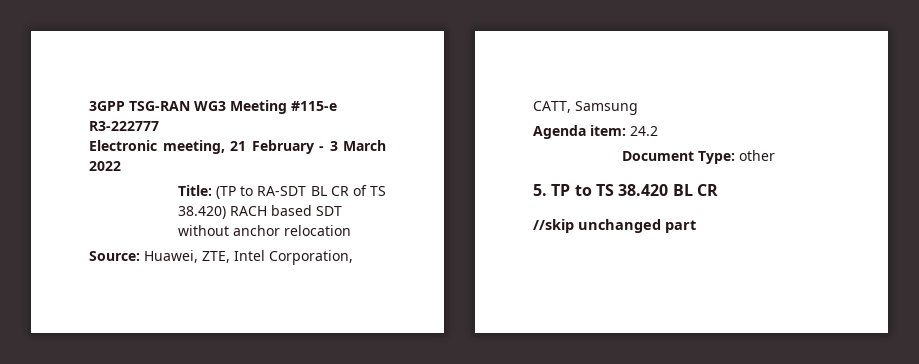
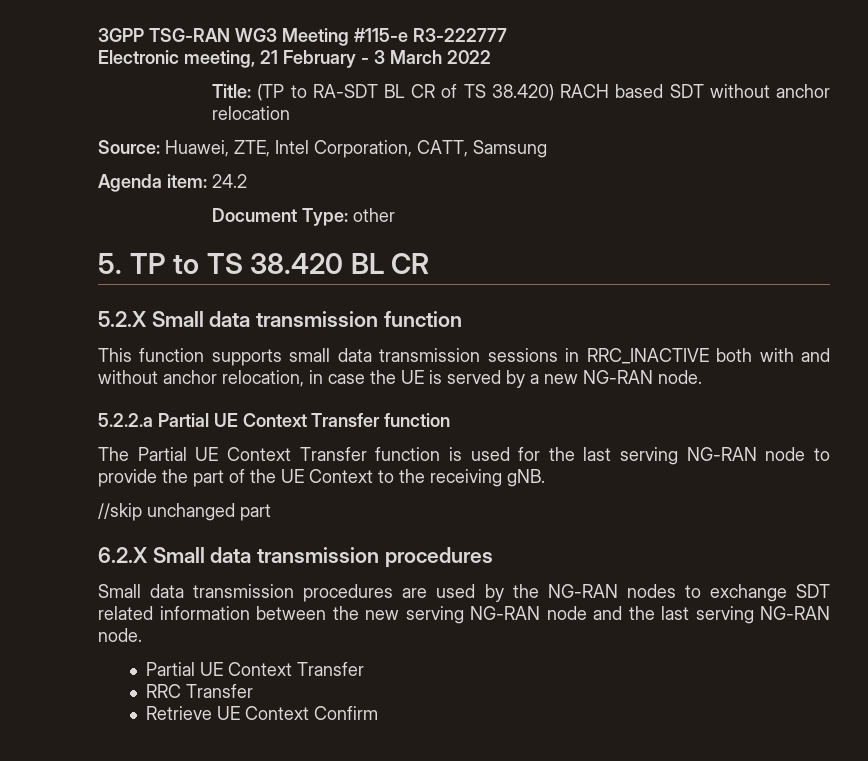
[533,219,696,233] //skip unchanged part -> [98,311,462,327] [98,348,831,366] [98,370,702,388] [98,413,451,427] [98,447,830,465] [98,469,545,487] [98,503,271,521] [98,547,493,568] [98,584,830,602] [98,606,830,624] [98,628,142,642] [146,662,365,676] [146,684,254,698] [146,706,379,720] 5.2.X Small data transmission function // This function supports small data transmission sessions in RRC_INACTIVE both with and without anchor relocation, in case the UE is served by a new NG-RAN node. // 5.2.2.a Partial UE Context Transfer function // The Partial UE Context Transfer function is used for the last serving NG-RAN node to provide the part of the UE Context to the receiving gNB. // //skip unchanged part // 6.2.X Small data transmission procedures // Small data transmission procedures are used by the NG-RAN nodes to exchange SDT related information between the new serving NG-RAN node and the last serving NG-RAN node. // Partial UE Context Transfer // RRC Transfer // Retrieve UE Context Confirm

